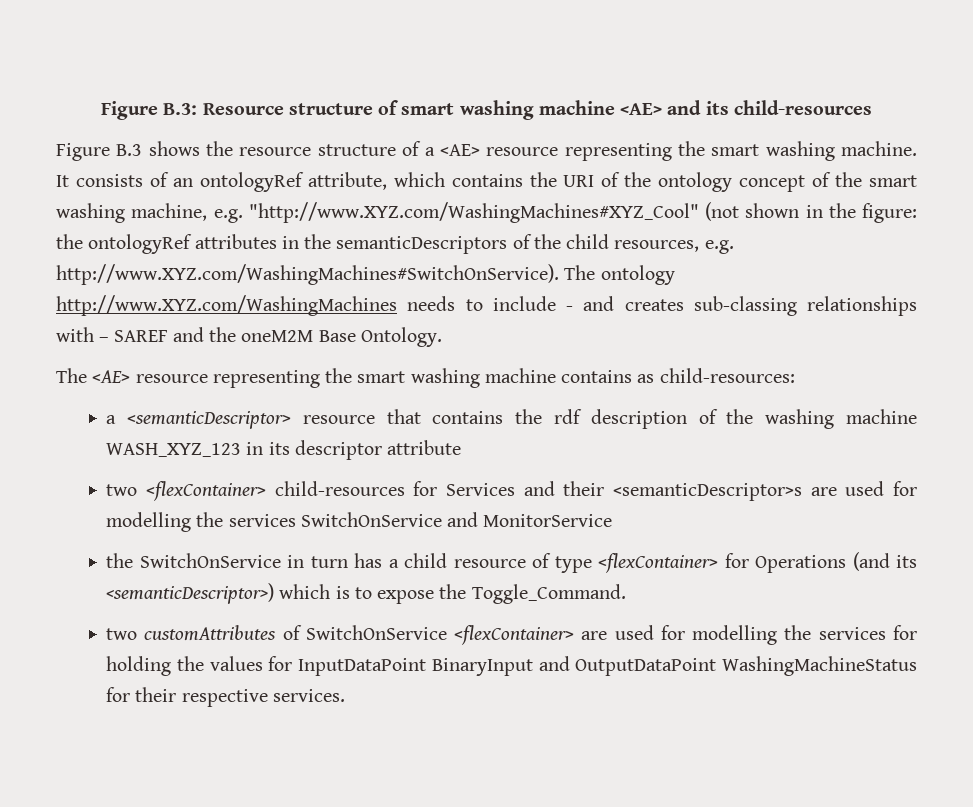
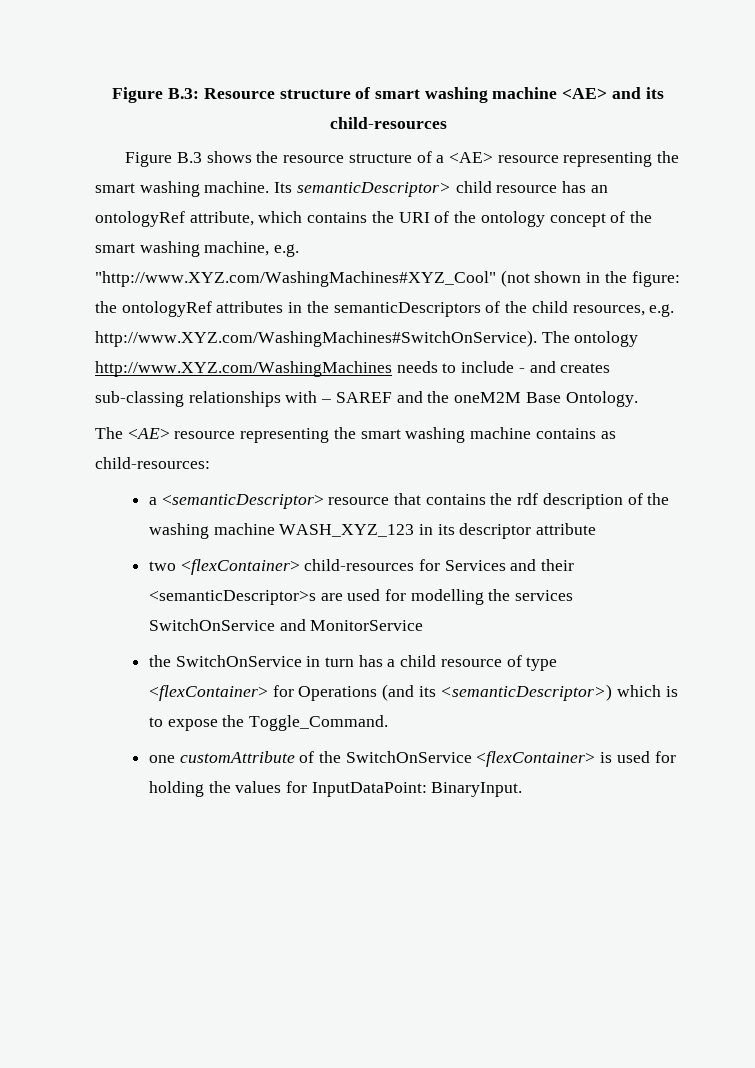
[56,172,169,187] It consists of -> [274,181,587,197] Its semanticDescriptor> child resource has
[106,625,302,641] two customAttributes of -> [148,751,341,763] one customAttribute of the
[581,625,917,645] [106,656,917,676] [106,687,345,707] are used for modelling the services for holding the values for InputDataPoint BinaryInput and OutputDataPoint WashingMachineStatus for their respective services. -> [600,751,676,763] [148,781,523,797] is used for holding the values for InputDataPoint: BinaryInput.

